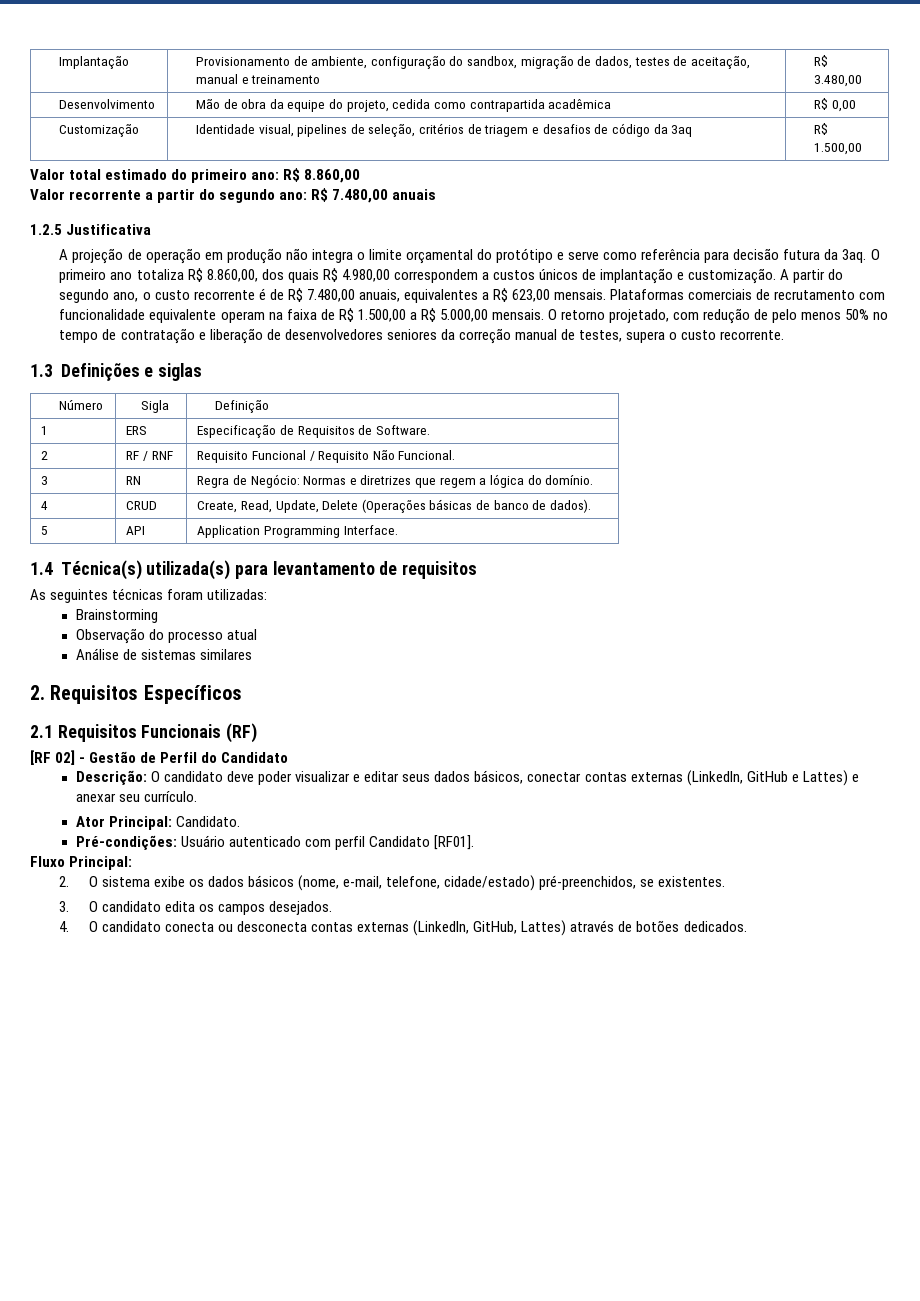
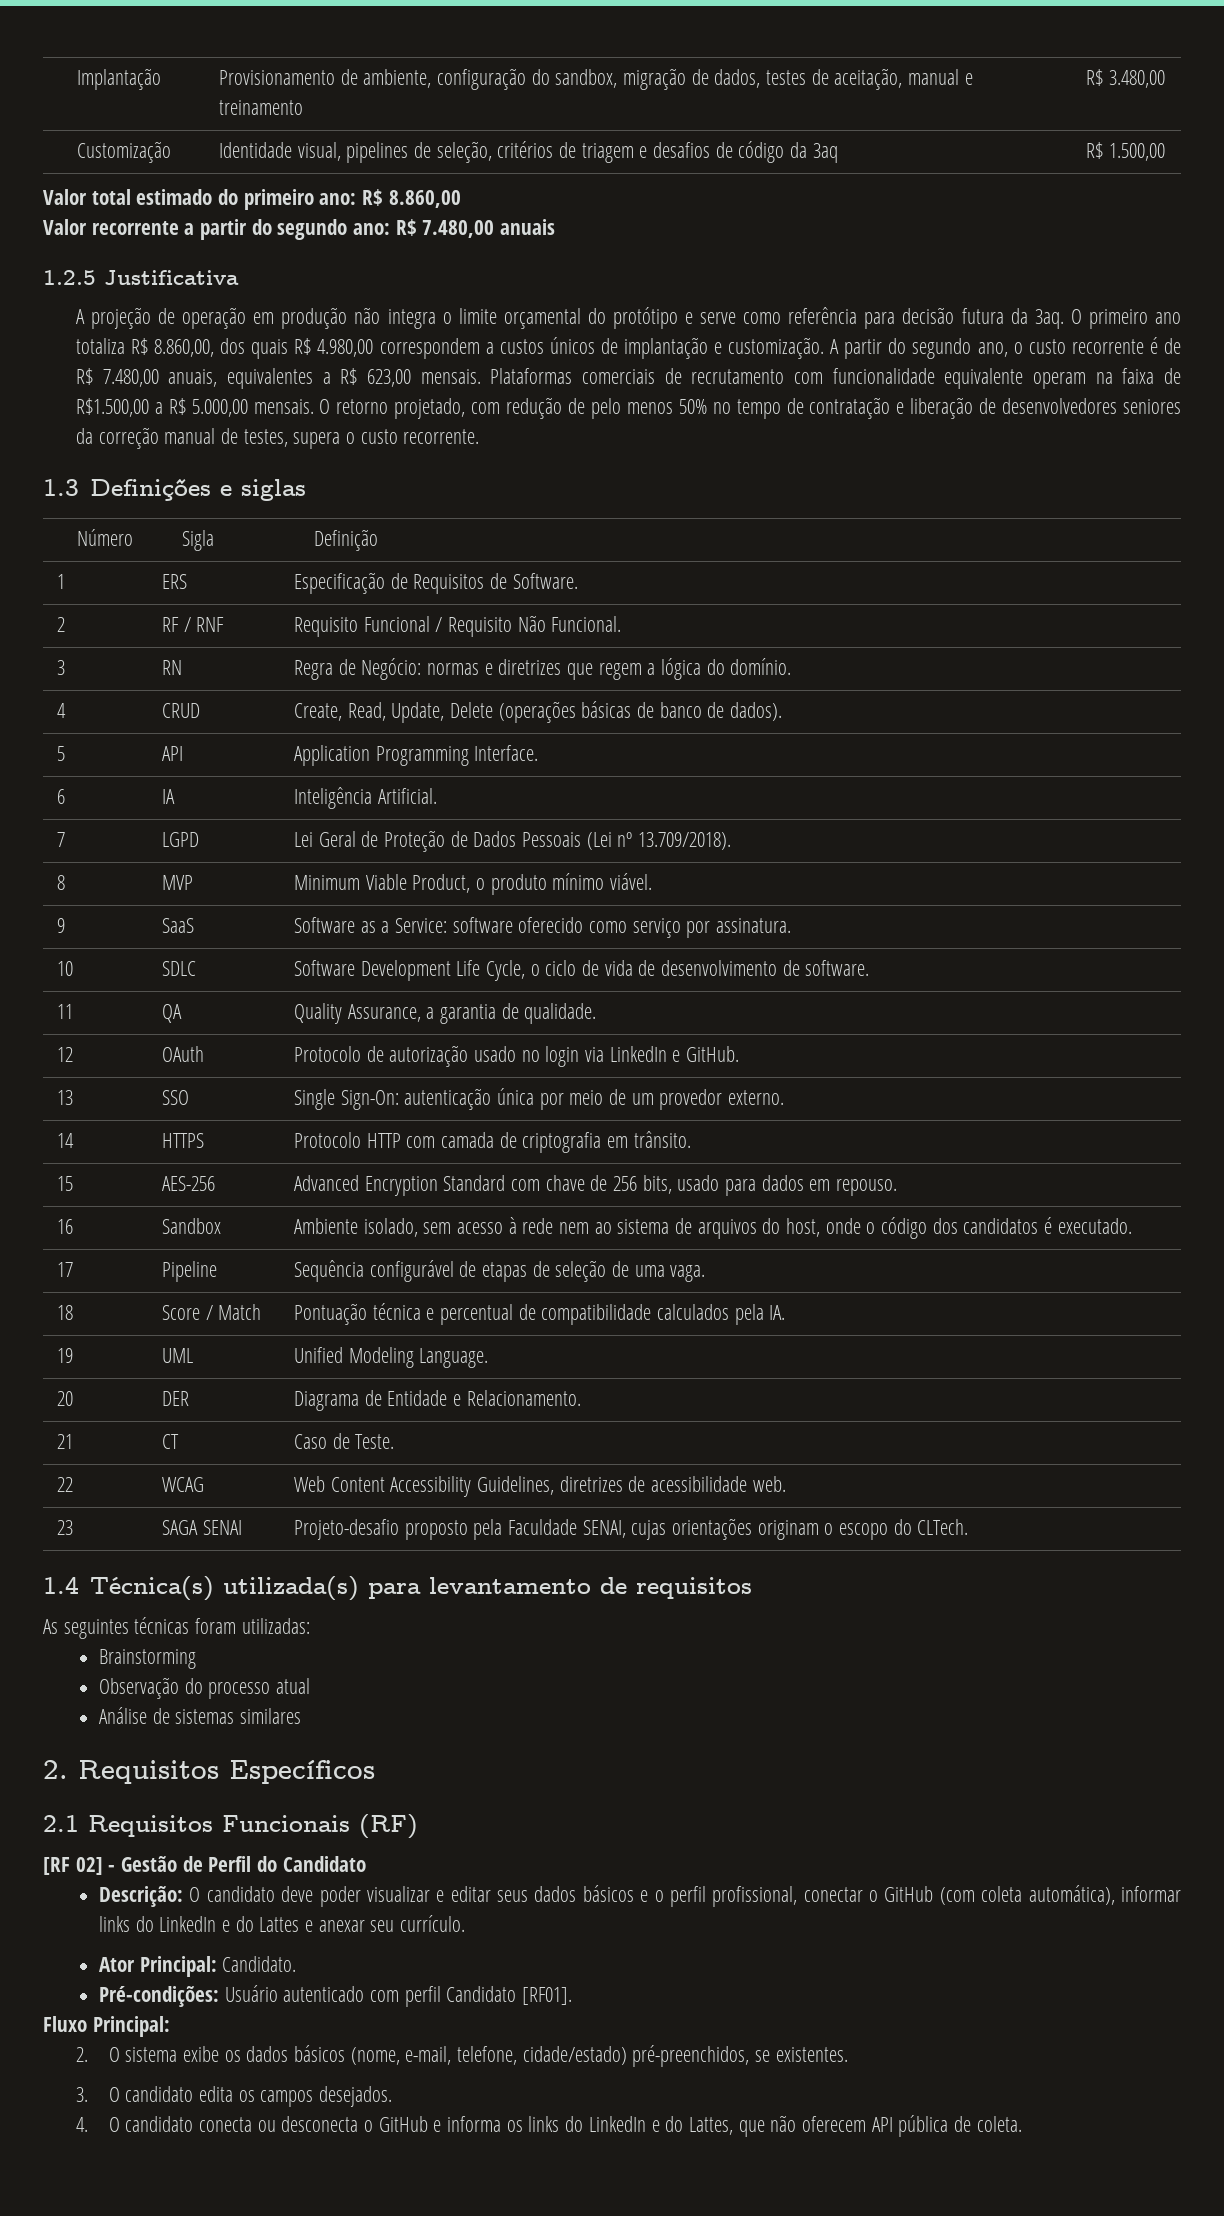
[58,99,155,109] [195,98,612,112] [813,98,856,112] // Desenvolvimento | Mão de obra da equipe do projeto, cedida como contrapartida acadêmica | R$ 0,00 -> (1165, 79) none
[338,308,406,322] R$ 1.500,00 -> [75,398,149,417] R$1.500,00
[303,476,347,485] Normas -> [427,663,480,675] normas
[361,499,426,513] (Operações -> [498,701,576,723] (operações
(398, 530) none -> [57,789,66,804] [162,789,176,804] [294,787,437,809] [57,832,66,847] [162,832,200,847] [294,830,732,852] [57,875,66,890] [162,875,194,890] [294,873,653,895] [57,918,66,933] [162,918,195,933] [294,917,792,938] [57,961,74,976] [162,961,197,976] [294,960,870,981] [57,1004,74,1019] [162,1004,183,1023] [294,1003,597,1024] [57,1047,74,1062] [162,1046,205,1062] [294,1045,740,1067] [57,1090,74,1105] [162,1090,190,1105] [294,1088,785,1110] [57,1133,75,1148] [162,1133,205,1148] [294,1131,691,1153] [57,1176,74,1191] [162,1176,216,1191] [294,1175,898,1196] [57,1219,74,1234] [162,1218,222,1234] [294,1217,1132,1239] [57,1262,74,1277] [162,1261,218,1282] [294,1260,706,1282] [57,1305,74,1320] [162,1304,262,1320] [294,1303,786,1325] [57,1348,74,1363] [162,1348,194,1363] [294,1347,489,1368] [57,1391,74,1406] [162,1391,190,1406] [294,1390,581,1411] [57,1434,74,1449] [162,1434,180,1449] [294,1433,395,1449] [57,1477,74,1492] [162,1477,205,1492] [294,1476,786,1497] [57,1520,74,1535] [162,1520,242,1535] [294,1518,969,1540] // 6 | IA | Inteligência Artificial. // 7 | LGPD | Lei Geral de Proteção de Dados Pessoais (Lei nº 13.709/2018). // 8 | MVP | Minimum Viable Product, o produto mínimo viável. // 9 | SaaS | Software as a Service: software oferecido como serviço por assinatura. // 10 | SDLC | Software Development Life Cycle, o ciclo de vida de desenvolvimento de software. // 11 | QA | Quality Assurance, a garantia de qualidade. // 12 | OAuth | Protocolo de autorização usado no login via LinkedIn e GitHub. // 13 | SSO | Single Sign-On: autenticação única por meio de um provedor externo. // 14 | HTTPS | Protocolo HTTP com camada de criptografia em trânsito. // 15 | AES-256 | Advanced Encryption Standard com chave de 256 bits, usado para dados em repouso. // 16 | Sandbox | Ambiente isolado, sem acesso à rede nem ao sistema de arquivos do host, onde o código dos candidatos é executado. // 17 | Pipeline | Sequência configurável de etapas de seleção de uma vaga. // 18 | Score / Match | Pontuação técnica e percentual de compatibilidade calculados pela IA. // 19 | UML | Unified Modeling Language. // 20 | DER | Diagrama de Entidade e Relacionamento. // 21 | CT | Caso de Teste. // 22 | WCAG | Web Content Accessibility Guidelines, diretrizes de acessibilidade web. // 23 | SAGA SENAI | Projeto-desafio proposto pela Faculdade SENAI, cujas orientações originam o escopo do CLTech.
[474,770,848,786] básicos, conectar contas externas (LinkedIn, GitHub e Lattes) -> [582,1885,1182,1907] [98,1916,300,1932] básicos e o perfil profissional, conectar o GitHub (com coleta automática), informar links do LinkedIn e do Lattes
[311,920,747,936] contas externas (LinkedIn, GitHub, Lattes) através de botões dedicados. -> [364,2115,1022,2137] o GitHub e informa os links do LinkedIn e do Lattes, que não oferecem API pública de coleta.

